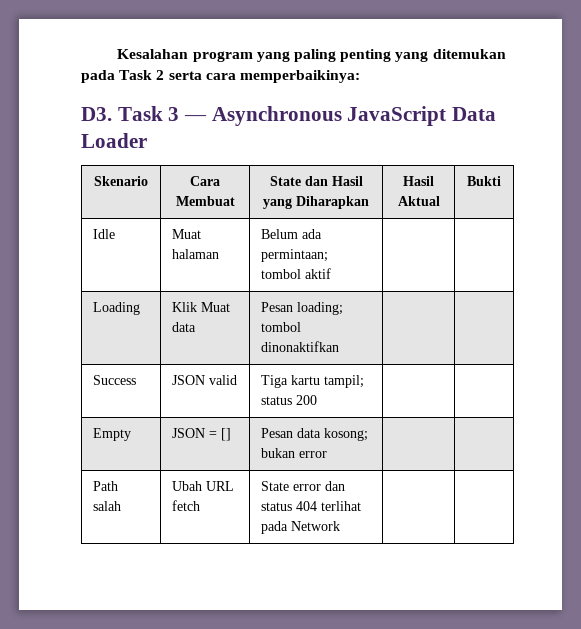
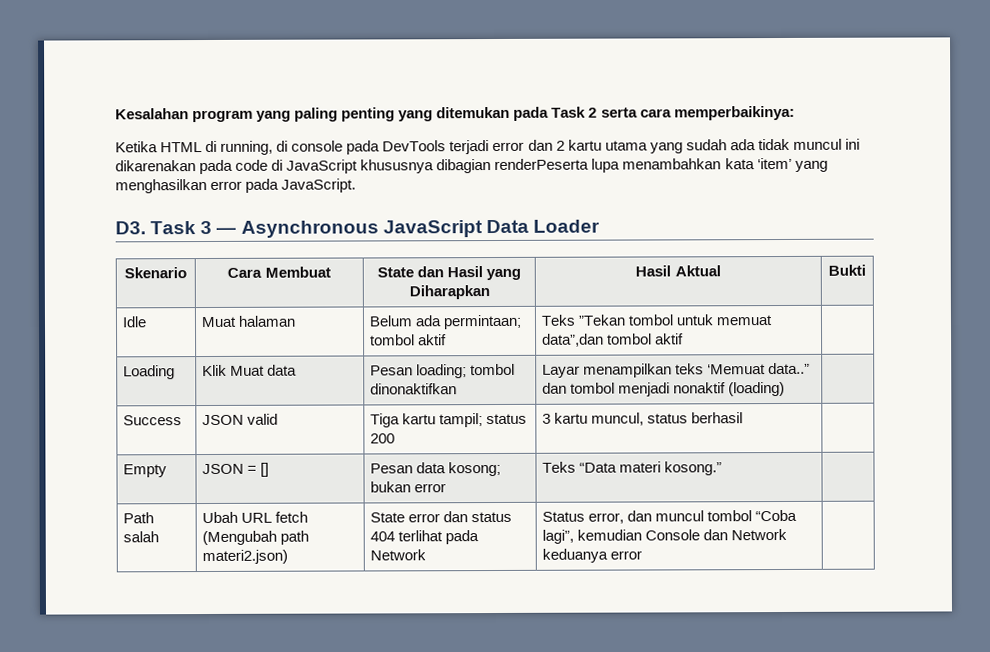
(360, 76) none -> [115,138,860,155] [115,157,828,175] [115,178,357,194] // Ketika HTML di running, di console pada DevTools terjadi error dan 2 kartu utama yang sudah ada tidak muncul ini dikarenakan pada code di JavaScript khususnya dibagian renderPeserta lupa menambahkan kata ‘item’ yang menghasilkan error pada JavaScript.
(331, 273) none -> [540,314,773,326] [541,333,684,347] Teks ”Tekan tombol untuk memuat data”,dan tombol aktif
(339, 346) none -> [541,362,811,378] [541,381,786,397] Layar menampilkan teks ‘Memuat data..” dan tombol menjadi nonaktif (loading)
(317, 400) none -> [541,412,744,426] 3 kartu muncul, status berhasil
(327, 454) none -> [541,461,723,476] Teks “Data materi kosong.”
(200, 505) none -> [201,530,309,546] [201,549,288,565] (Mengubah path materi2.json)
(340, 526) none -> [541,509,798,524] [541,528,788,544] [541,548,642,563] Status error, dan muncul tombol “Coba lagi”, kemudian Console dan Network keduanya error

